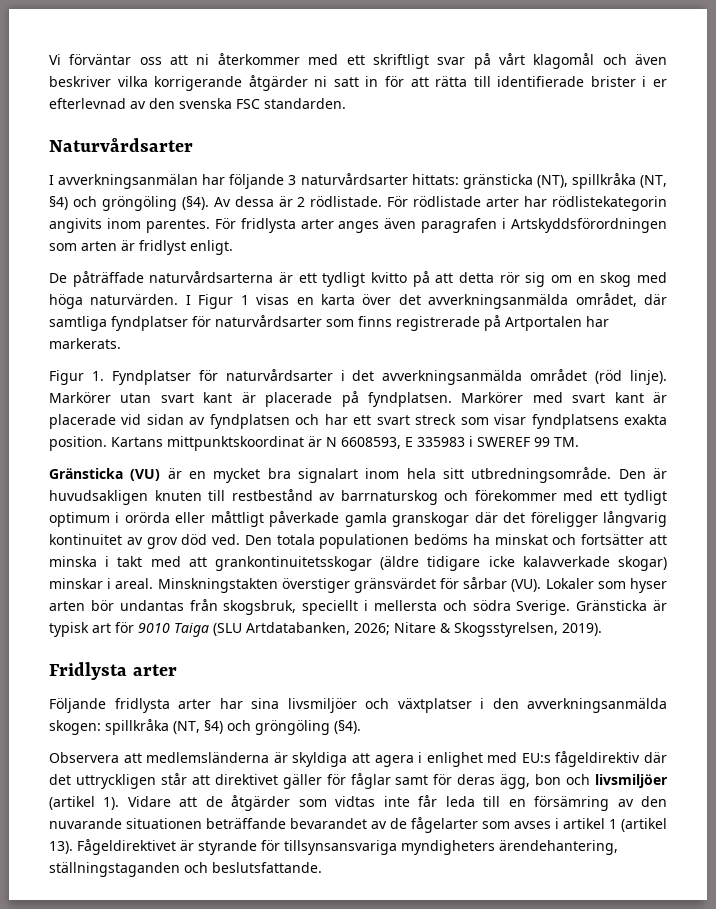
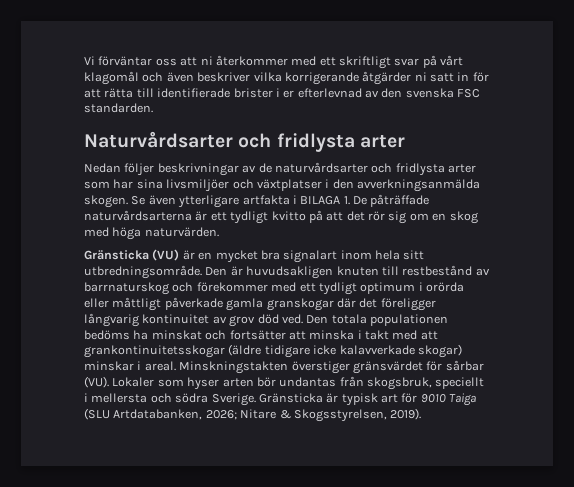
[49,173,668,189] [49,196,667,211] [49,218,667,233] [49,240,233,255] // I avverkningsanmälan har följande 3 naturvårdsarter hittats: gränsticka (NT), spillkråka (NT, §4) och gröngöling (§4). Av dessa är 2 rödlistade. För rödlistade arter har rödlistekategorin angivits inom parentes. För fridlysta arter anges även paragrafen i Artskyddsförordningen som arten är fridlyst enligt. // -> [238,133,405,152] [84,162,476,176] [84,179,480,192] [84,195,350,208] och fridlysta arter // Nedan följer beskrivningar av de naturvårdsarter och fridlysta arter som har sina livsmiljöer och växtplatser i den avverkningsanmälda skogen. Se även ytterligare artfakta i BILAGA 1.
[459,272,495,283] detta -> [346,211,365,221] det
[185,293,667,309] [49,315,609,331] [49,338,121,349] [49,369,667,385] [49,391,667,407] [49,414,667,429] [49,436,579,451] I Figur 1 visas en karta över det avverkningsanmälda området, där samtliga fyndplatser för naturvårdsarter som finns registrerade på Artportalen har markerats. // Figur 1. Fyndplatser för naturvårdsarter i det avverkningsanmälda området (röd linje). Markörer utan svart kant är placerade på fyndplatsen. Markörer med svart kant är placerade vid sidan av fyndplatsen och har ett svart streck som visar fyndplatsens exakta position. Kartans mittpunktskoordinat är N 6608593, E 335983 i SWEREF 99 TM. -> (219, 232) none
[49,662,177,680] [49,698,667,713] [49,719,361,735] [49,751,667,767] [49,773,669,789] [49,795,667,811] [49,817,667,833] [49,839,618,855] [49,862,322,877] // Fridlysta arter // Följande fridlysta arter har sina livsmiljöer och växtplatser i den avverkningsanmälda skogen: spillkråka (NT, §4) och gröngöling (§4). // Observera att medlemsländerna är skyldiga att agera i enlighet med EU:s fågeldirektiv där det uttryckligen står att direktivet gäller för fåglar samt för deras ägg, bon och livsmiljöer (artikel 1). Vidare att de åtgärder som vidtas inte får leda till en försämring av den nuvarande situationen beträffande bevarandet av de fågelarter som avses i artikel 1 (artikel 13). Fågeldirektivet är styrande för tillsynsansvariga myndigheters ärendehantering, ställningstaganden och beslutsfattande. -> (422, 414) none

